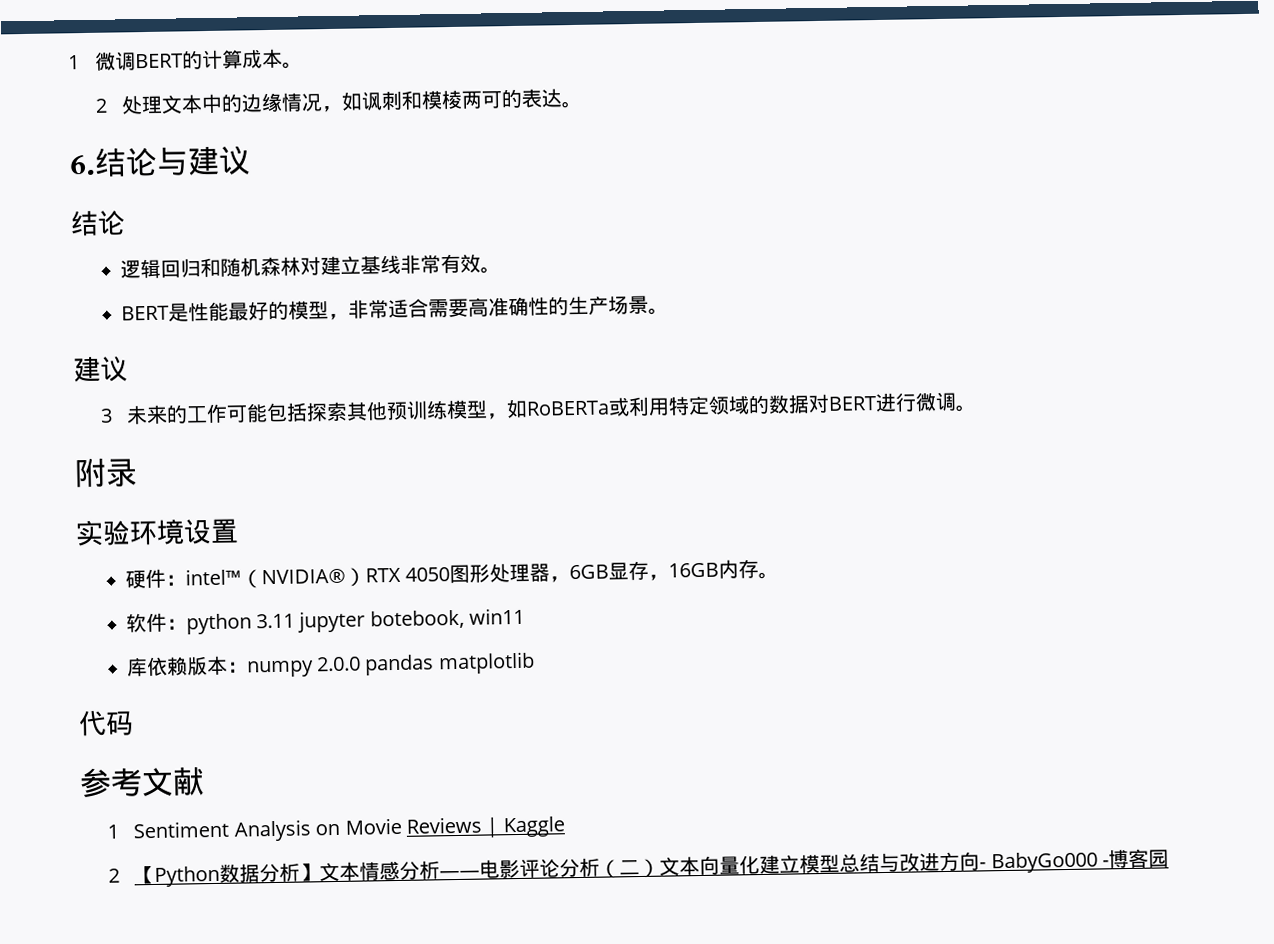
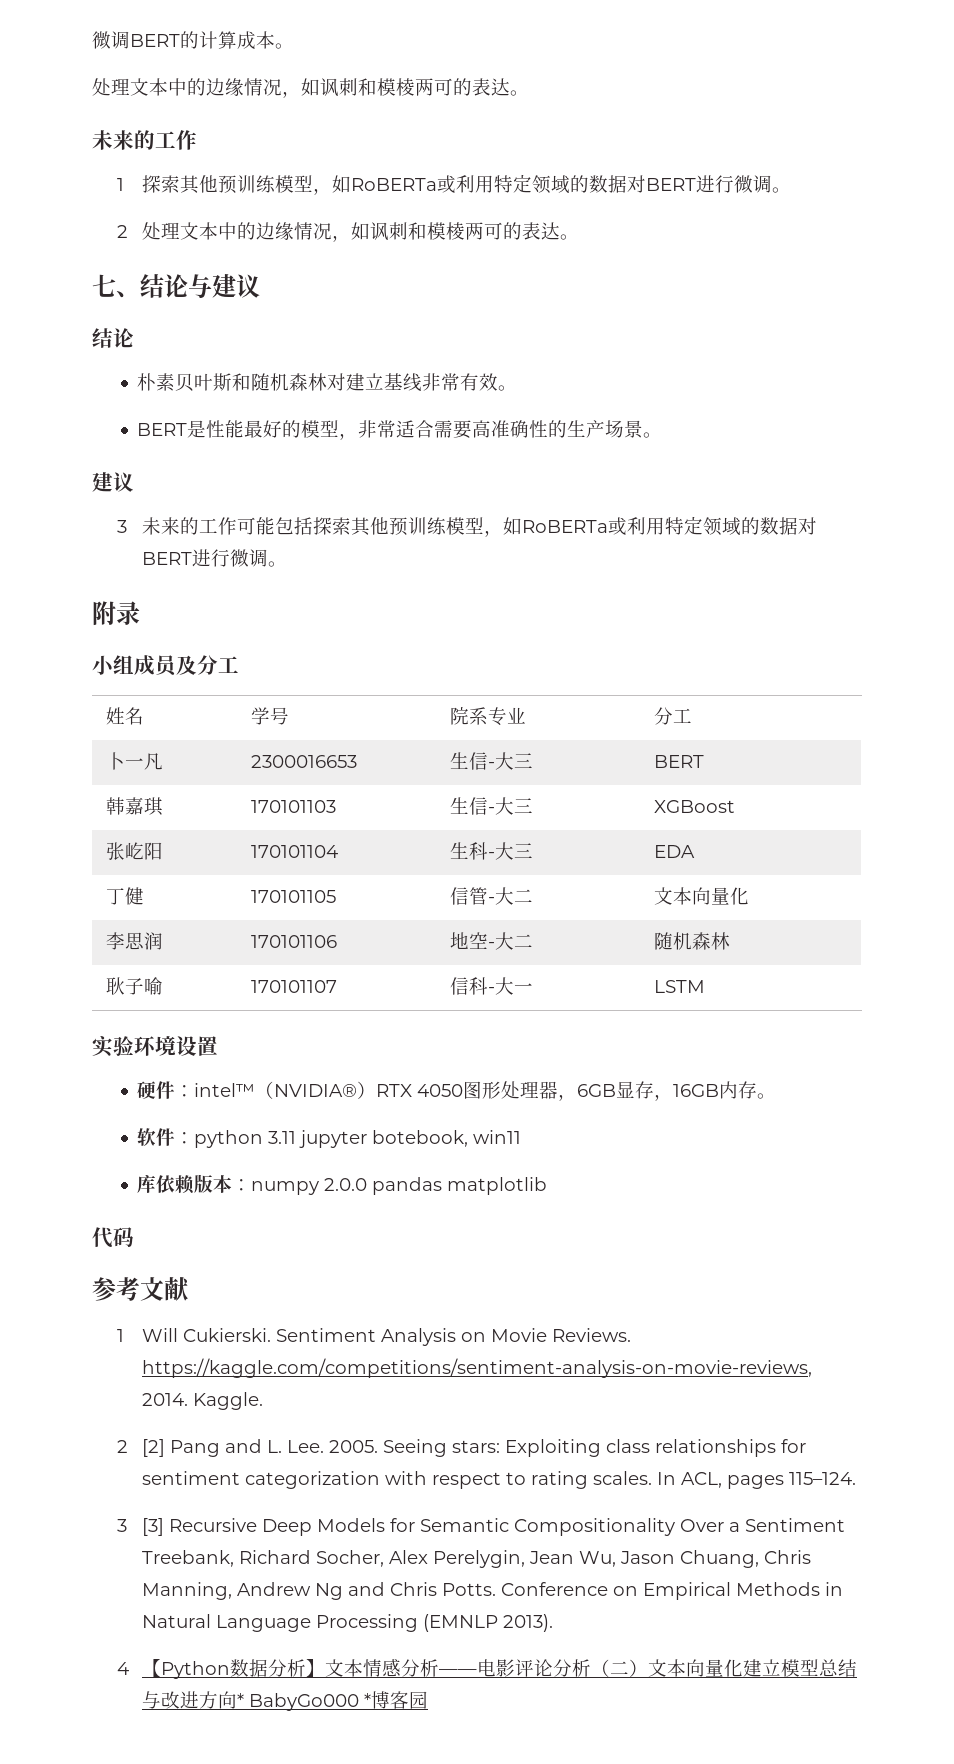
[68,55,80,70] 1 -> (92, 40) none
(303, 65) none -> [92,78,529,98] [92,130,197,150] [117,174,792,195] // 处理文本中的边缘情况，如讽刺和模棱两可的表达。 // 未来的工作 // 1探索其他预训练模型，如RoBERTa或利用特定领域的数据对BERT进行微调。
[69,154,96,176] 6. -> [92,274,140,298] 七、
[119,258,201,280] 逻辑回归 -> [137,373,233,392] 朴素贝叶斯
(138, 472) none -> [92,655,239,677] [105,707,144,725] [250,707,289,725] [449,707,526,726] [653,707,692,725] [105,752,163,770] [250,755,357,768] [449,752,533,770] [653,755,704,768] [105,797,163,816] [250,800,336,813] [449,797,533,815] [653,800,735,813] [105,842,163,860] [250,845,338,858] [449,842,533,860] [653,845,695,858] [105,887,144,905] [250,890,336,903] [449,887,533,905] [653,887,749,905] [105,932,163,950] [250,935,337,948] [449,932,533,950] [653,932,730,950] [105,977,163,995] [250,980,337,993] [449,977,533,995] [653,980,705,993] // 小组成员及分工 // 姓名 | 学号 | 院系专业 | 分工 // 卜一凡 | 2300016653 | 生信-大三 | BERT // 韩嘉琪 | 170101103 | 生信-大三 | XGBoost // 张屹阳 | 170101104 | 生科-大三 | EDA // 丁健 | 170101105 | 信管-大二 | 文本向量化 // 李思润 | 170101106 | 地空-大二 | 随机森林 // 耿子喻 | 170101107 | 信科-大一 | LSTM
(119, 831) none -> [142,1328,272,1342] Will Cukierski.
[405,816,565,838] [107,868,120,883] Reviews | Kaggle // 2 -> [552,1328,632,1342] [142,1358,813,1378] [142,1392,264,1410] [117,1439,807,1457] [142,1471,857,1489] [117,1518,846,1536] [142,1550,812,1568] [142,1582,844,1600] [142,1614,554,1632] [117,1662,130,1675] Reviews. https://kaggle.com/competitions/sentiment-analysis-on-movie-reviews, 2014. Kaggle. // 2 [2] Pang and L. Lee. 2005. Seeing stars: Exploiting class relationships for sentiment categorization with respect to rating scales. In ACL, pages 115–124. // 3 [3] Recursive Deep Models for Semantic Compositionality Over a Sentiment Treebank, Richard Socher, Alex Perelygin, Jean Wu, Jason Chuang, Chris Manning, Andrew Ng and Chris Potts. Conference on Empirical Methods in Natural Language Processing (EMNLP 2013). // 4
[979,851,1110,874] - BabyGo000 - -> [237,1693,372,1711] * BabyGo000 *

